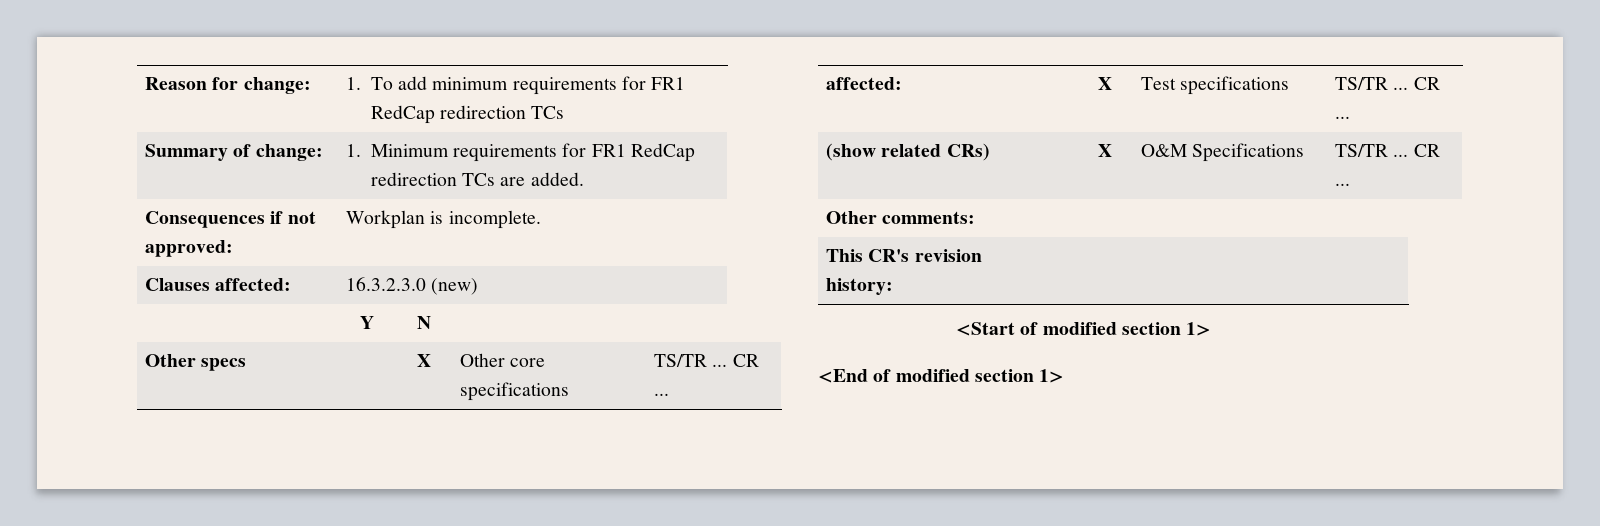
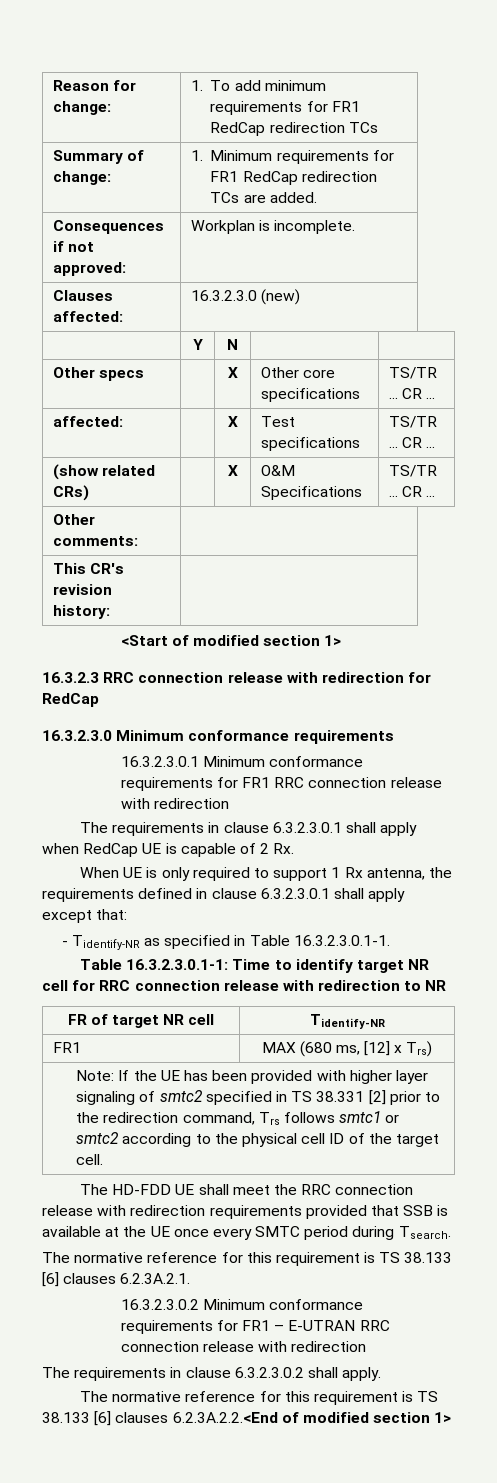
[818,369,868,383] <End -> [42,672,432,683] [42,693,99,707] [42,730,394,744] [120,756,363,767] [120,777,442,791] [120,798,229,809] [80,822,418,836] [42,843,295,857] [80,867,452,881] [42,888,406,902] [42,909,128,923] [61,935,390,950] [80,959,430,973] [42,980,447,991] [67,1014,215,1028] [309,1014,385,1029] [52,1042,81,1053] [261,1041,433,1057] [76,1070,428,1084] [76,1090,440,1105] [76,1111,400,1125] [76,1132,439,1147] [76,1154,104,1165] [80,1184,414,1195] [42,1205,449,1219] [42,1226,451,1240] [42,1252,453,1266] [42,1272,191,1287] [120,1299,363,1310] [120,1320,390,1334] [120,1341,367,1352] [42,1367,382,1381] [80,1391,439,1405] [42,1411,278,1426] 16.3.2.3 RRC connection release with redirection for RedCap // 16.3.2.3.0 Minimum conformance requirements // 16.3.2.3.0.1 Minimum conformance requirements for FR1 RRC connection release with redirection // The requirements in clause 6.3.2.3.0.1 shall apply when RedCap UE is capable of 2 Rx. // When UE is only required to support 1 Rx antenna, the requirements defined in clause 6.3.2.3.0.1 shall apply except that: // - Tidentify-NR as specified in Table 16.3.2.3.0.1-1. // Table 16.3.2.3.0.1-1: Time to identify target NR cell for RRC connection release with redirection to NR // FR of target NR cell | Tidentify-NR // FR1 | MAX (680 ms, [12] x Trs) // Note: If the UE has been provided with higher layer signaling of smtc2 specified in TS 38.331 [2] prior to the redirection command, Trs follows smtc1 or smtc2 according to the physical cell ID of the target cell. // The HD-FDD UE shall meet the RRC connection release with redirection requirements provided that SSB is available at the UE once every SMTC period during Tsearch. // The normative reference for this requirement is TS 38.133 [6] clauses 6.2.3A.2.1. // 16.3.2.3.0.2 Minimum conformance requirements for FR1 – E-UTRAN RRC connection release with redirection // The requirements in clause 6.3.2.3.0.2 shall apply. // The normative reference for this requirement is TS 38.133 [6] clauses 6.2.3A.2.2.<End

